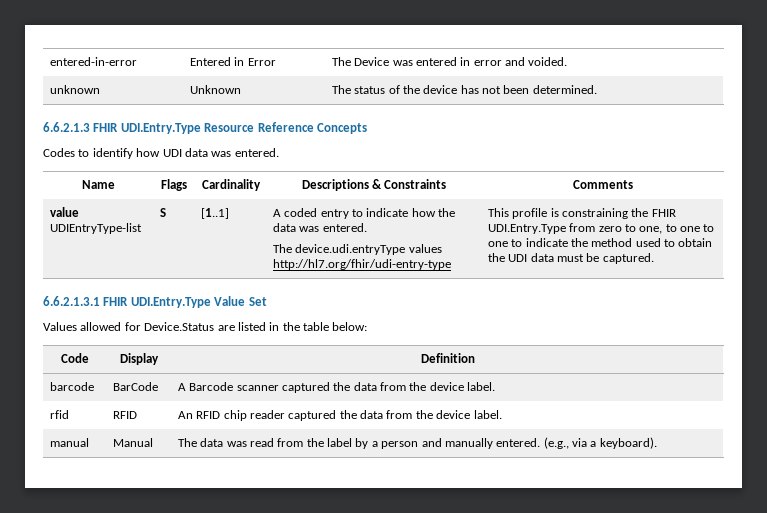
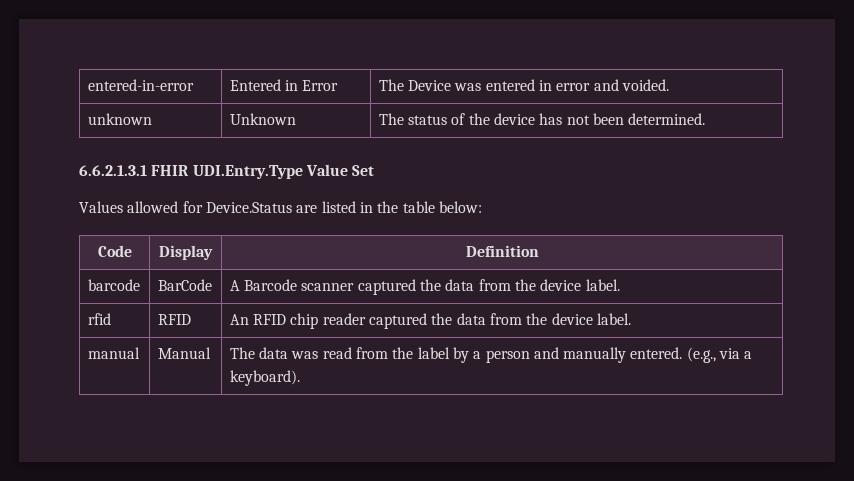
[43,122,367,134] [43,148,279,159] [82,180,115,189] [161,179,187,191] [201,179,261,191] [301,179,447,191] [572,180,633,189] [49,207,79,217] [49,223,142,234] [159,208,166,217] [200,208,229,219] [272,208,456,219] [272,223,367,232] [272,244,442,255] [272,259,451,270] [487,208,676,219] [487,223,715,234] [487,238,713,247] [487,253,654,264] // 6.6.2.1.3 FHIR UDI.Entry.Type Resource Reference Concepts // Codes to identify how UDI data was entered. // Name | Flags | Cardinality | Descriptions & Constraints | Comments // value UDIEntryType-list | S | [1..1] | A coded entry to indicate how the data was entered. // The device.udi.entryType values http://hl7.org/fhir/udi-entry-type | This profile is constraining the FHIR UDI.Entry.Type from zero to one, to one to one to indicate the method used to obtain the UDI data must be captured. -> (706, 119) none

